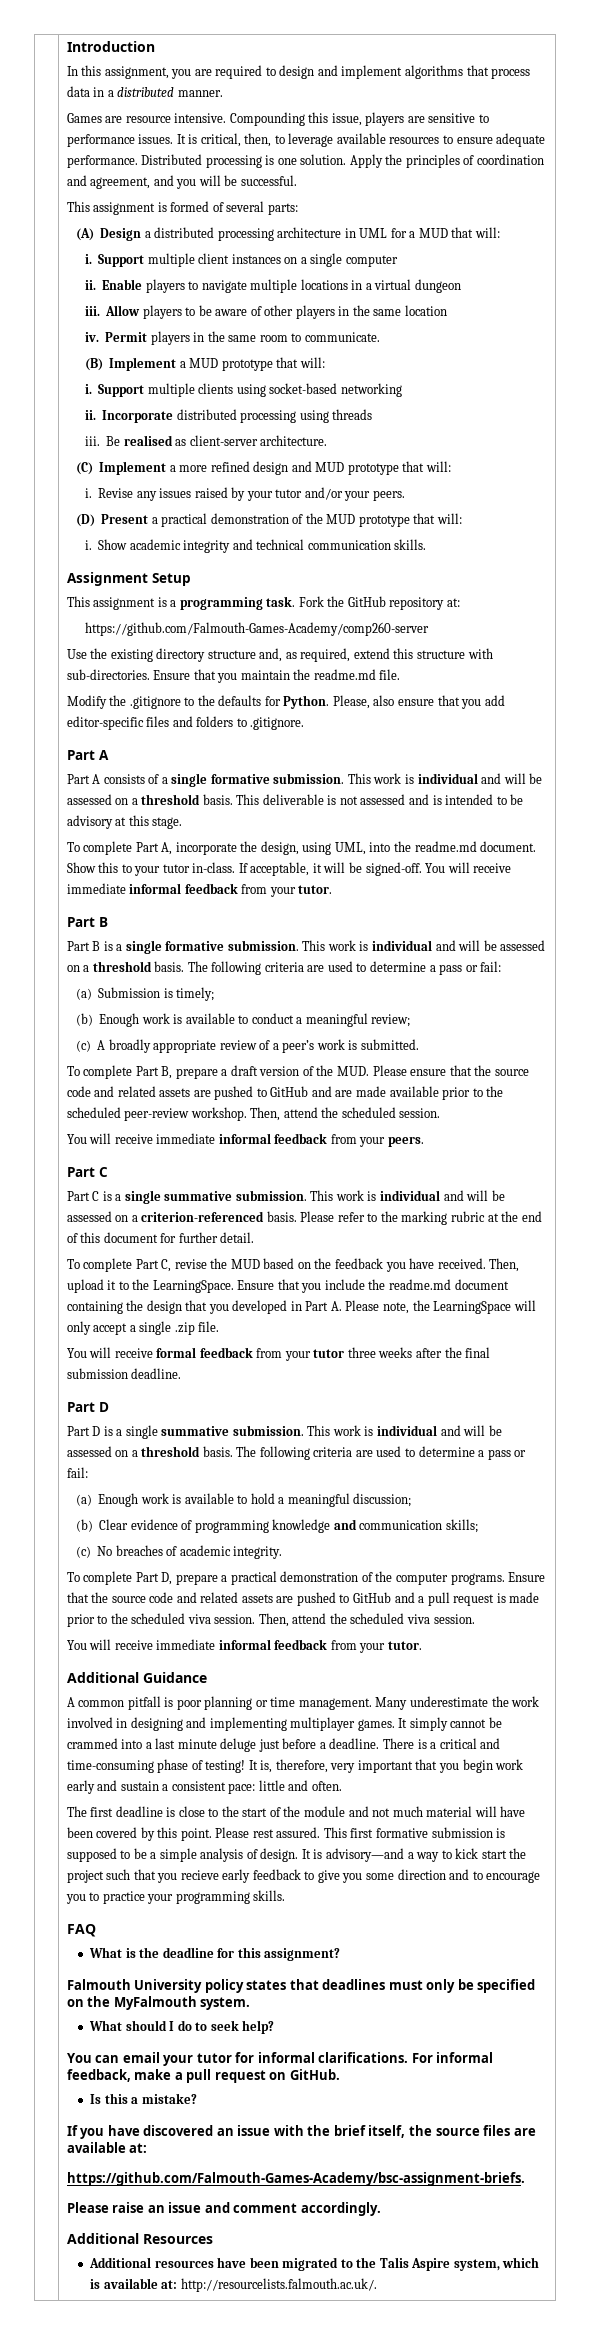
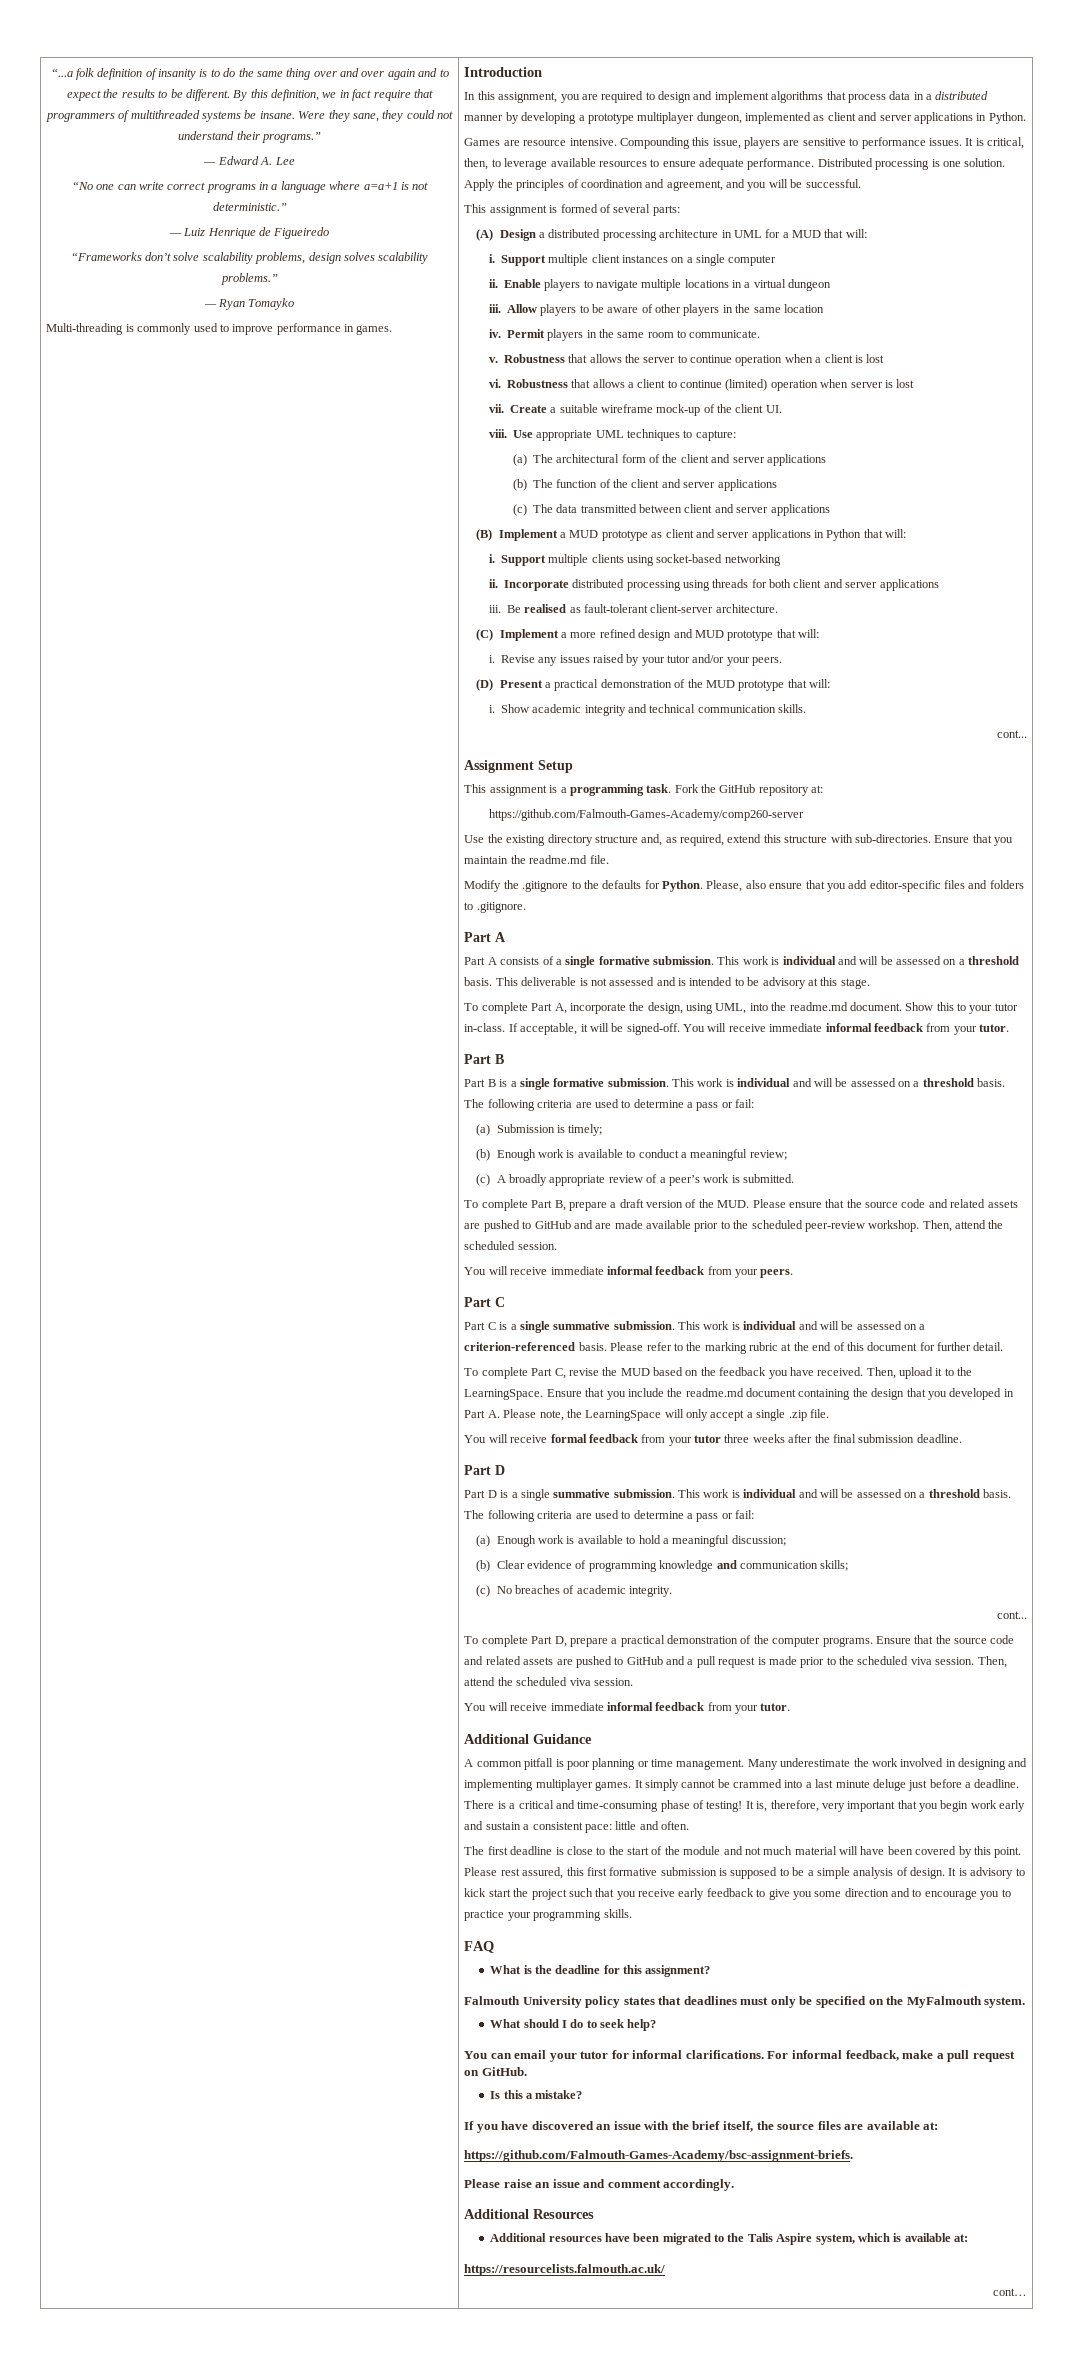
(66, 46) none -> [50,68,449,80] [67,89,433,101] [45,110,454,122] [178,131,321,143] [203,156,295,165] [71,181,429,193] [212,202,287,211] [168,227,330,239] [70,252,429,264] [220,273,278,285] [203,298,295,310] [46,323,393,335] “...a folk definition of insanity is to do the same thing over and over again and to expect the results to be different. By this definition, we in fact require that programmers of multithreaded systems be insane. Were they sane, they could not understand their programs.” // — Edward A. Lee // “No one can write correct programs in a language where a=a+1 is not deterministic.” // — Luiz Henrique de Figueiredo // “Frameworks don’t solve scalability problems, design solves scalability problems.” // — Ryan Tomayko // Multi-threading is commonly used to improve performance in games.
[177,90,223,97] manner. -> [464,112,1026,124] manner by developing a prototype multiplayer dungeon, implemented as client and server applications in Python.
[84,357,273,371] (B) Implement a MUD prototype -> [488,354,885,366] [488,379,915,391] [488,404,782,416] [488,429,736,441] [512,454,826,466] [512,479,777,491] [512,504,830,516] [476,529,862,541] v. Robustness that allows the server to continue operation when a client is lost // vi. Robustness that allows a client to continue (limited) operation when server is lost // vii. Create a suitable wireframe mock-up of the client UI. // viii. Use appropriate UML techniques to capture: // (a) The architectural form of the client and server applications // (b) The function of the client and server applications // (c) The data transmitted between client and server applications // (B) Implement a MUD prototype as client and server applications in Python
(373, 414) none -> [751,579,939,591] for both client and server applications
(187, 442) none -> [583,604,648,613] fault-tolerant
(427, 544) none -> [996,730,1027,738] // cont...
(283, 1552) none -> [996,1611,1027,1619] // cont...
[276,1827,347,1838] assured. This -> [522,1867,584,1879] assured, this
[325,1848,440,1862] advisory—and a way -> [970,1867,1014,1879] advisory
[180,1870,219,1880] recieve -> [638,1889,676,1897] receive
[180,2278,377,2292] http://resourcelists.falmouth.ac.uk/. -> [464,2264,666,2276] [992,2288,1027,2296] // https://resourcelists.falmouth.ac.uk/ // cont…

